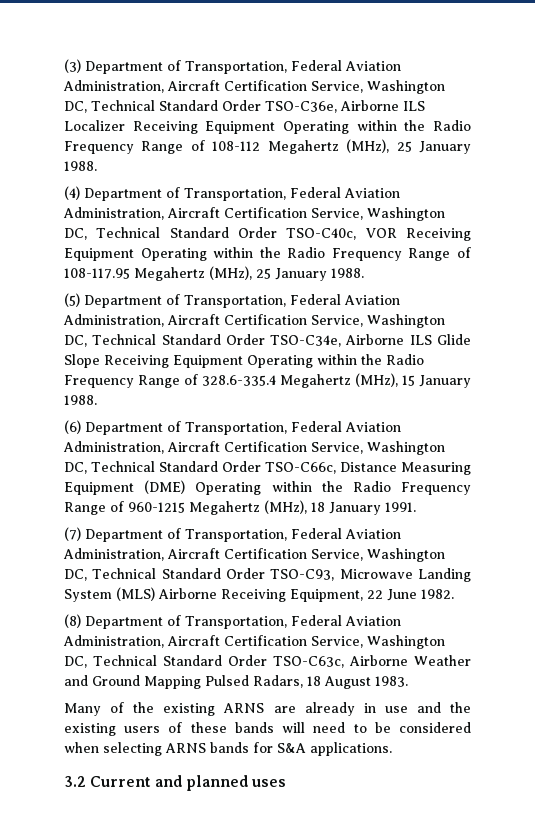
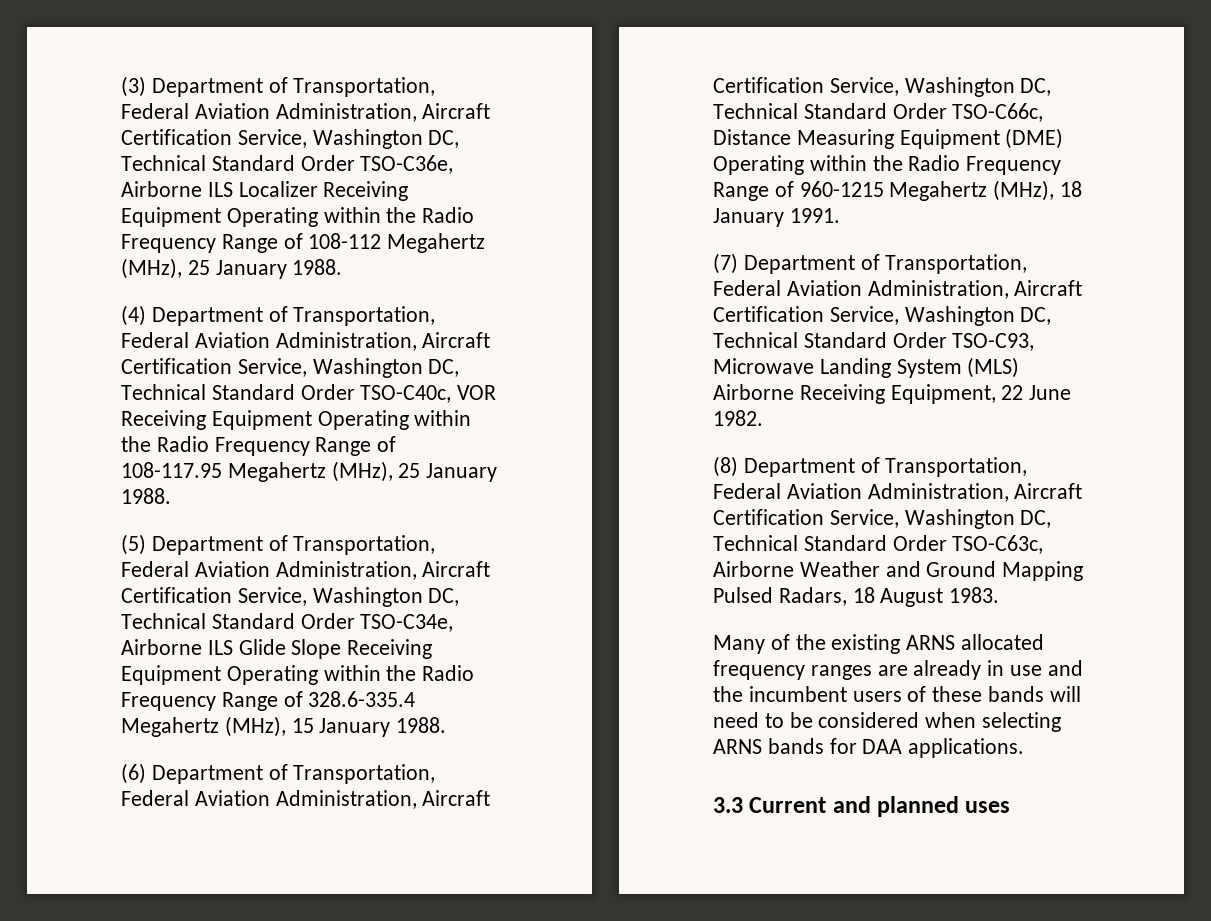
(265, 708) none -> [961,634,1045,650] [713,660,872,680] allocated frequency ranges
[64,723,116,736] existing -> [748,686,847,702] incumbent
[277,743,306,753] S&A -> [862,739,903,754] DAA
[64,776,86,787] 3.2 -> [713,797,743,813] 3.3

